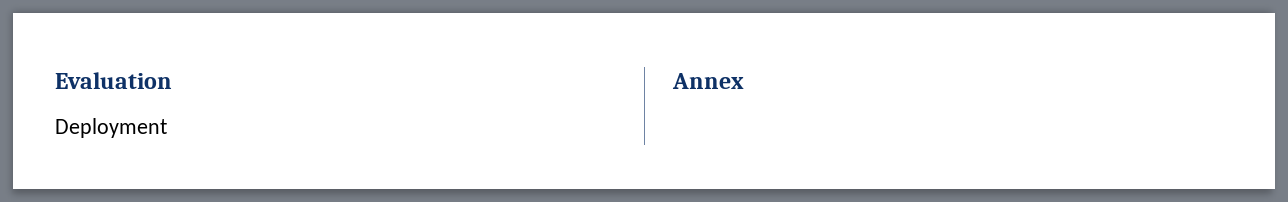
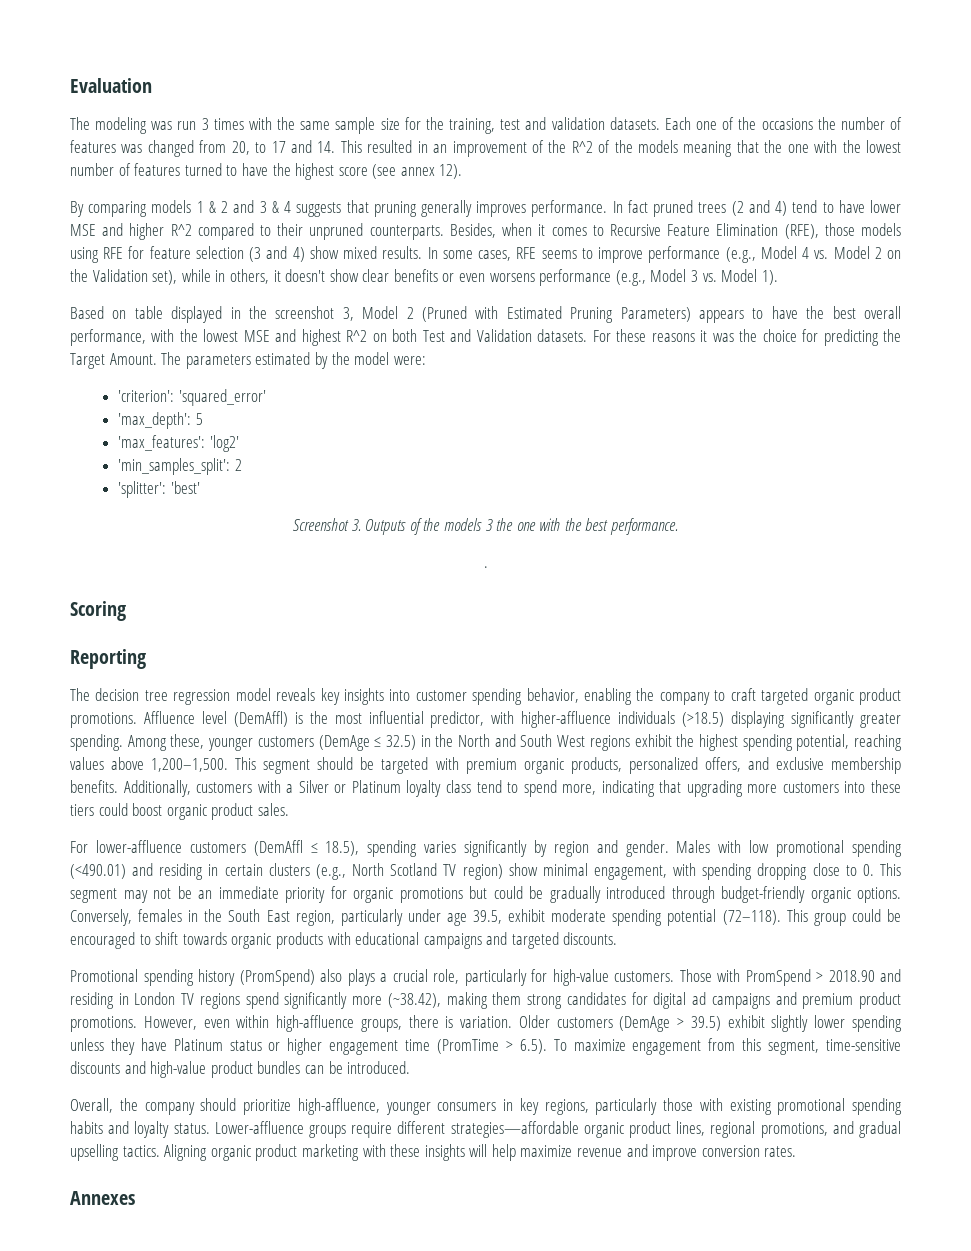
[55,118,167,138] [672,73,744,89] Deployment // Annex -> [70,117,902,134] [70,140,901,157] [70,163,463,180] [70,200,902,217] [70,223,902,240] [70,246,902,263] [70,269,778,286] [70,306,901,323] [70,329,901,346] [70,352,426,369] [118,389,266,406] [118,412,203,429] [118,435,239,452] [118,458,242,475] [118,481,200,498] [292,518,679,535] [483,566,488,568] [70,601,126,621] [70,649,146,669] [70,688,902,705] [70,711,901,728] [70,734,903,751] [70,757,901,774] [70,780,901,797] [70,803,289,820] [70,840,902,857] [70,863,901,880] [70,886,901,903] [70,909,901,926] [70,932,618,949] [70,969,901,986] [70,992,901,1009] [70,1015,902,1032] [70,1038,902,1055] [70,1061,411,1078] [70,1098,902,1115] [70,1121,902,1138] [70,1144,797,1161] [70,1191,135,1205] The modeling was run 3 times with the same sample size for the training, test and validation datasets. Each one of the occasions the number of features was changed from 20, to 17 and 14. This resulted in an improvement of the R^2 of the models meaning that the one with the lowest number of features turned to have the highest score (see annex 12). // By comparing models 1 & 2 and 3 & 4 suggests that pruning generally improves performance. In fact pruned trees (2 and 4) tend to have lower MSE and higher R^2 compared to their unpruned counterparts. Besides, when it comes to Recursive Feature Elimination (RFE), those models using RFE for feature selection (3 and 4) show mixed results. In some cases, RFE seems to improve performance (e.g., Model 4 vs. Model 2 on the Validation set), while in others, it doesn't show clear benefits or even worsens performance (e.g., Model 3 vs. Model 1). // Based on table displayed in the screenshot 3, Model 2 (Pruned with Estimated Pruning Parameters) appears to have the best overall performance, with the lowest MSE and highest R^2 on both Test and Validation datasets. For these reasons it was the choice for predicting the Target Amount. The parameters estimated by the model were: // 'criterion': 'squared_error' // 'max_depth': 5 // 'max_features': 'log2' // 'min_samples_split': 2 // 'splitter': 'best' // Screenshot 3. Outputs of the models 3 the one with the best performance. // . // Scoring // Reporting // The decision tree regression model reveals key insights into customer spending behavior, enabling the company to craft targeted organic product promotions. Affluence level (DemAffl) is the most influential predictor, with higher-affluence individuals (>18.5) displaying significantly greater spending. Among these, younger customers (DemAge ≤ 32.5) in the North and South West regions exhibit the highest spending potential, reaching values above 1,200–1,500. This segment should be targeted with premium organic products, personalized offers, and exclusive membership benefits. Additionally, customers with a Silver or Platinum loyalty class tend to spend more, indicating that upgrading more customers into these tiers could boost organic product sales. // For lower-affluence customers (DemAffl ≤ 18.5), spending varies significantly by region and gender. Males with low promotional spending (<490.01) and residing in certain clusters (e.g., North Scotland TV region) show minimal engagement, with spending dropping close to 0. This segment may not be an immediate priority for organic promotions but could be gradually introduced through budget-friendly organic options. Conversely, females in the South East region, particularly under age 39.5, exhibit moderate spending potential (72–118). This group could be encouraged to shift towards organic products with educational campaigns and targeted discounts. // Promotional spending history (PromSpend) also plays a crucial role, particularly for high-value customers. Those with PromSpend > 2018.90 and residing in London TV regions spend significantly more (~38.42), making them strong candidates for digital ad campaigns and premium product promotions. However, even within high-affluence groups, there is variation. Older customers (DemAge > 39.5) exhibit slightly lower spending unless they have Platinum status or higher engagement time (PromTime > 6.5). To maximize engagement from this segment, time-sensitive discounts and high-value product bundles can be introduced. // Overall, the company should prioritize high-affluence, younger consumers in key regions, particularly those with existing promotional spending habits and loyalty status. Lower-affluence groups require different strategies—affordable organic product lines, regional promotions, and gradual upselling tactics. Aligning organic product marketing with these insights will help maximize revenue and improve conversion rates. // Annexes

